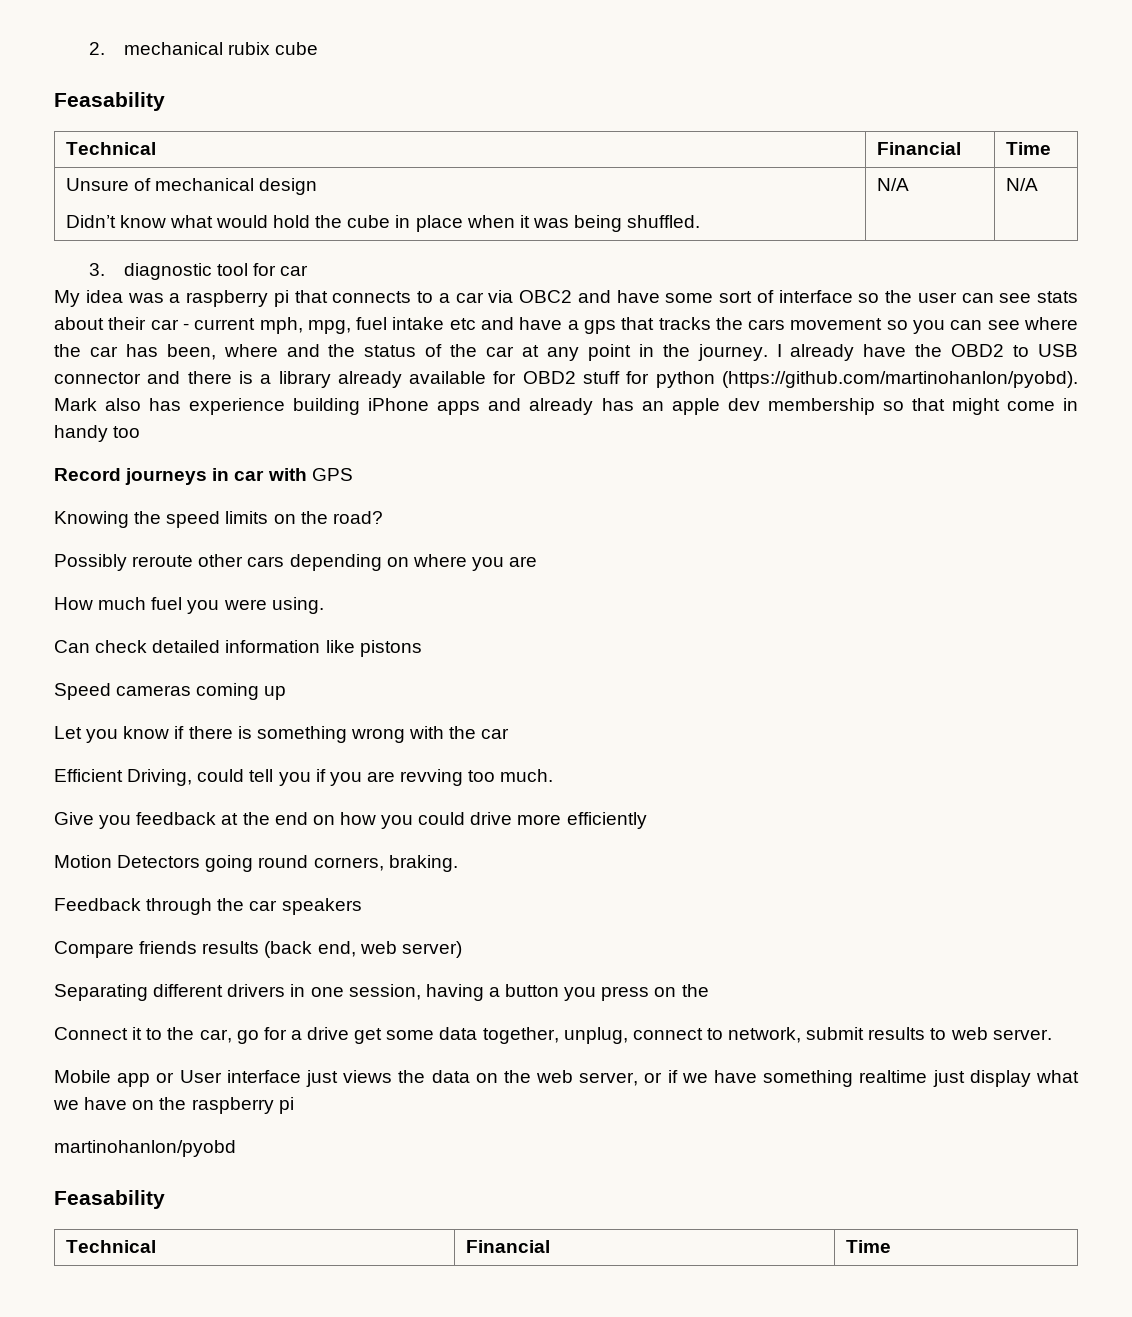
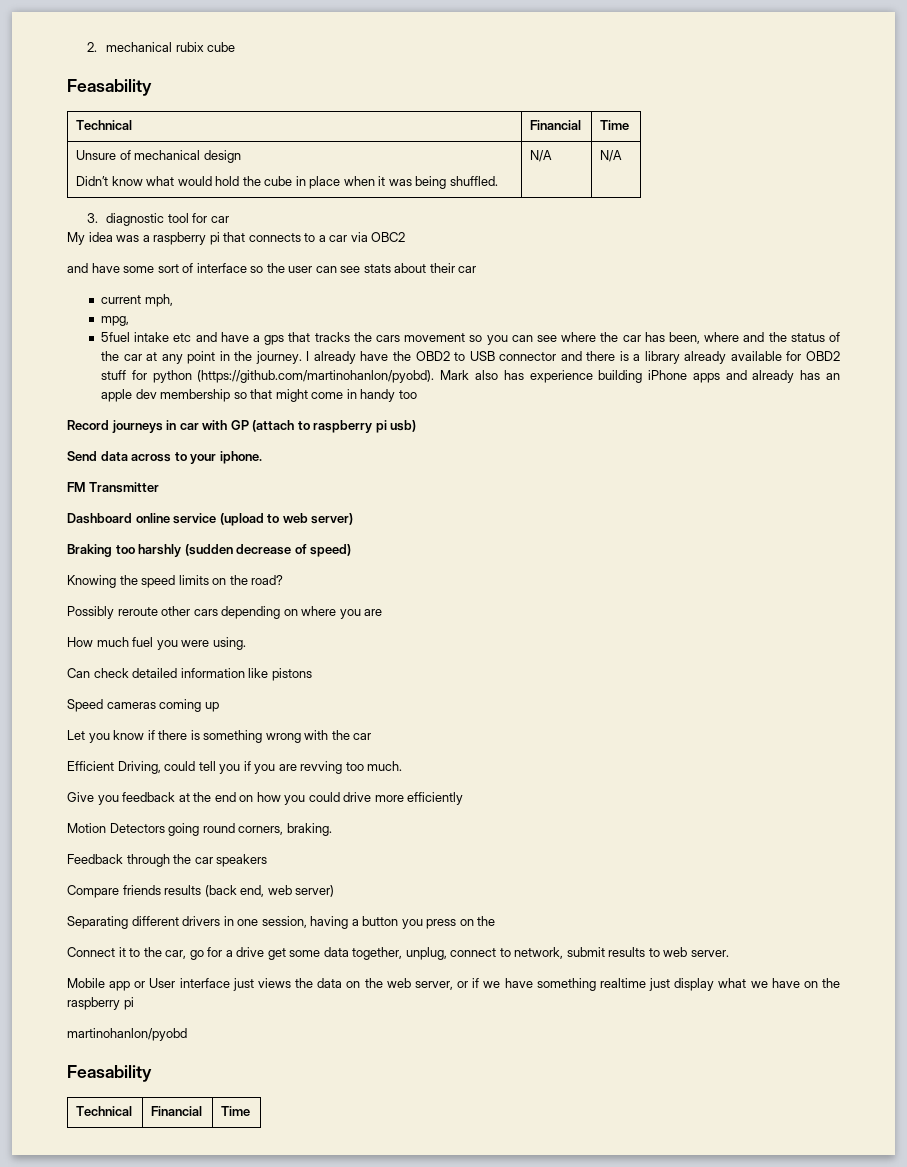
(572, 296) none -> (406, 237) //
[182,323,189,330] - -> (477, 269) //
(303, 325) none -> (173, 300) //
[356,317,388,330] fuel -> [101,332,131,342] // 5fuel
[311,468,353,481] GPS -> [230,420,417,433] [67,451,262,464] [67,482,159,493] [67,513,354,526] [67,544,352,557] GP (attach to raspberry pi usb) // Send data across to your iphone. // FM Transmitter // Dashboard online service (upload to web server) // Braking too harshly (sudden decrease of speed)

